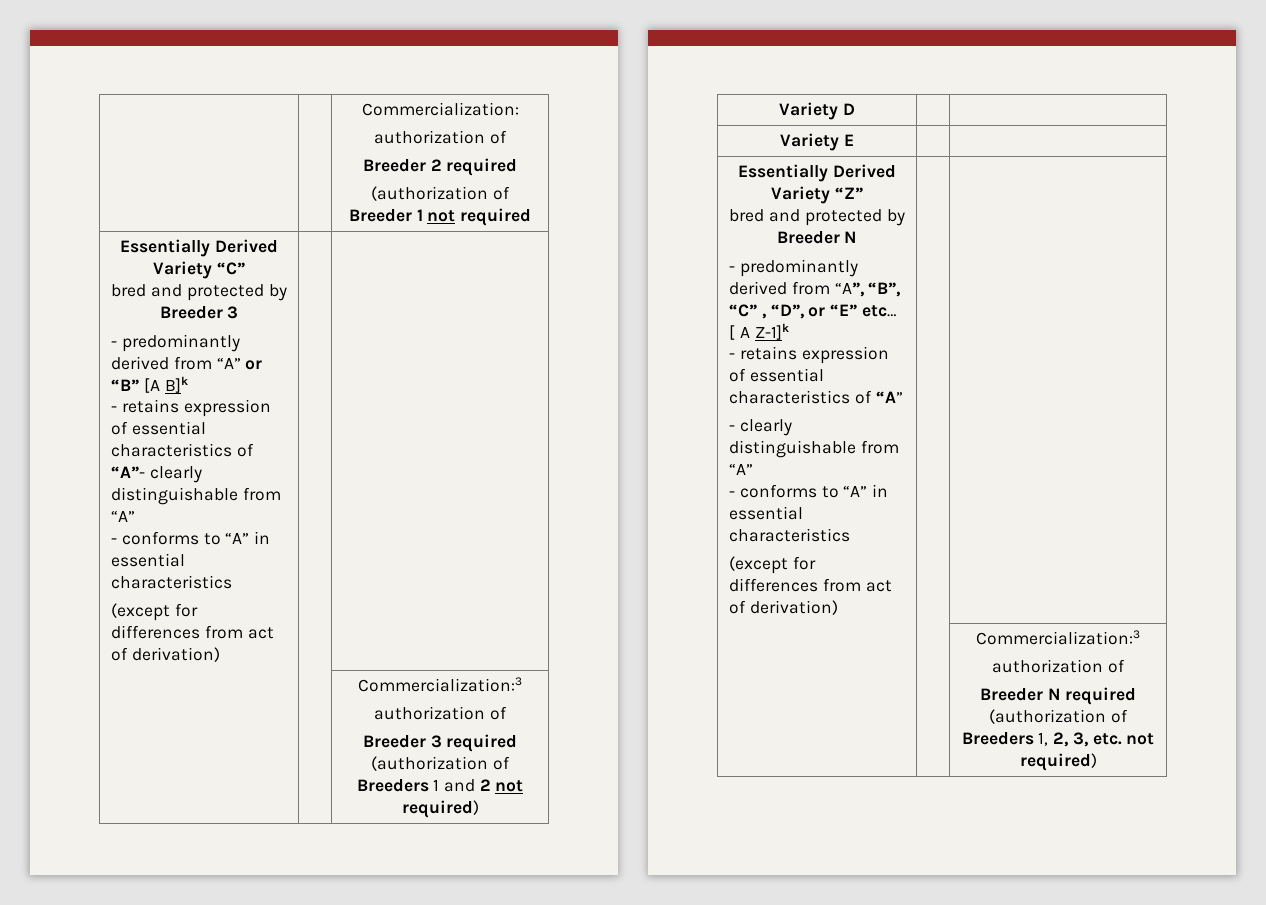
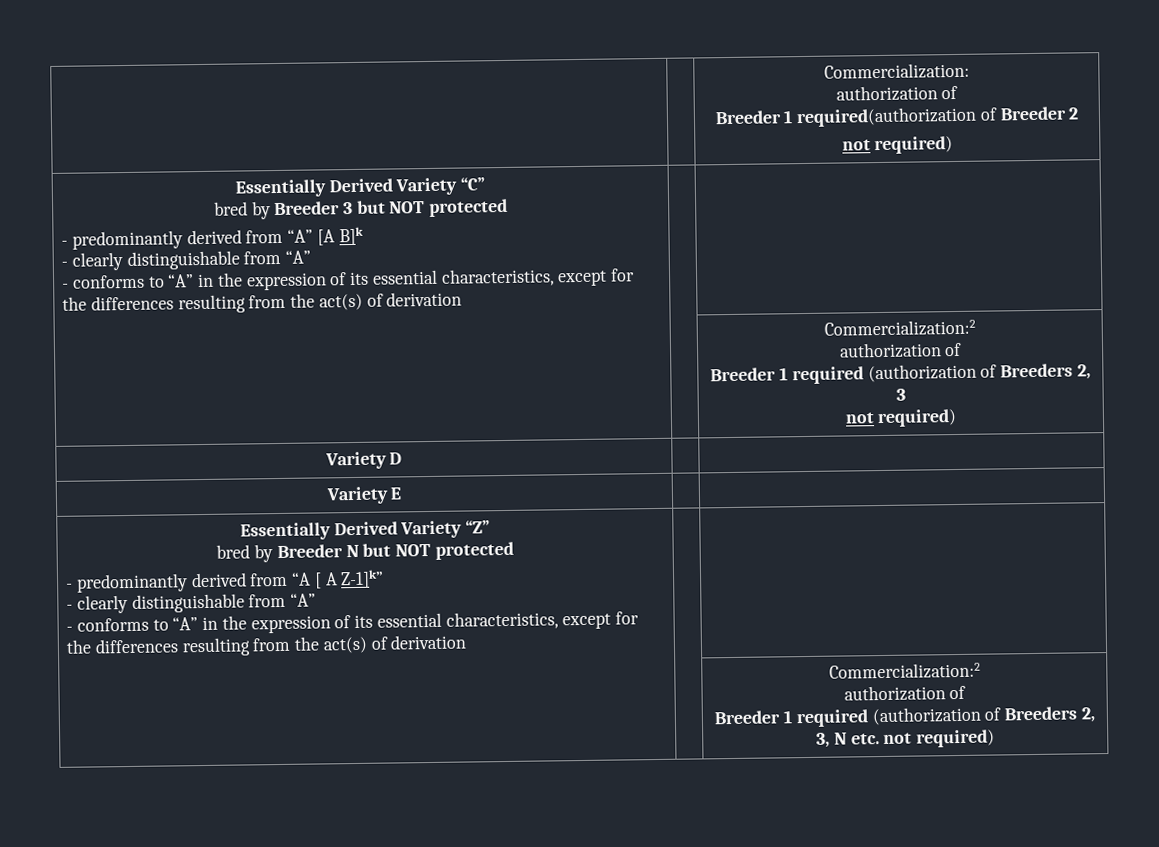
[430,158,518,176] [371,186,510,201] [348,208,532,226] 2 required // (authorization of Breeder 1 not required -> [783,106,1080,128] [841,136,954,155] 1 required(authorization of Breeder 2 // not required)
[151,284,264,301] and protected -> (248, 208) none
(239, 312) none -> [356,198,509,217] but NOT protected
[245,360,263,370] [111,379,140,391] or “B” -> (314, 236) none
[121,399,271,417] [111,421,206,435] [111,443,254,457] [111,466,202,483] [111,487,281,505] [111,511,136,522] [111,531,271,545] [111,553,186,567] [111,575,233,589] [111,603,198,621] [111,625,274,639] [111,647,220,662] [358,677,522,692] [374,706,507,720] [362,734,518,752] [371,756,510,771] [356,779,491,792] retains expression of essential characteristics of “A”- clearly distinguishable from “A” // - conforms to “A” in essential characteristics // (except for differences from act of derivation) | | // | | Commercialization:3 // authorization of // Breeder 3 required (authorization of Breeders 1 and 2 -> [71,250,312,271] [62,268,635,291] [62,291,463,314] [823,319,976,337] [838,342,963,359] [710,363,1091,385] [895,388,906,401] clearly distinguishable from “A” // - conforms to “A” in the expression of its essential characteristics, except for the differences resulting from the act(s) of derivation | | // | | Commercialization:2 // authorization of // Breeder 1 required (authorization of Breeders 2, 3 //
[769,209,882,226] and protected -> (251, 551) none
[729,259,858,277] [729,281,901,297] [729,304,896,319] [729,323,789,340] [729,346,889,364] [729,368,824,382] [729,390,903,404] // - predominantly derived from “A”, “B”, “C” , “D”, or “E” etc… [ A Z-1]k // - retains expression of essential characteristics of “A” -> [362,541,514,560] [66,569,385,593] but NOT protected // - predominantly derived from “A [ A Z-1]k”
[729,506,804,520] [729,528,851,542] [729,556,816,574] [729,578,892,592] [729,600,838,615] [976,630,1140,645] [992,659,1125,673] [979,687,1137,705] [989,709,1128,724] [961,732,1049,746] essential characteristics // (except for differences from act of derivation) | | // | | Commercialization:3 // authorization of // Breeder N required (authorization of Breeders 1, -> [221,611,639,634] [66,634,467,657] [828,662,981,680] [843,685,967,702] [714,706,1077,728] the expression of its essential characteristics, except for the differences resulting from the act(s) of derivation | | // | | Commercialization:2 // authorization of // Breeder 1 required (authorization of Breeders
(1088, 739) none -> [833,732,847,745] N

